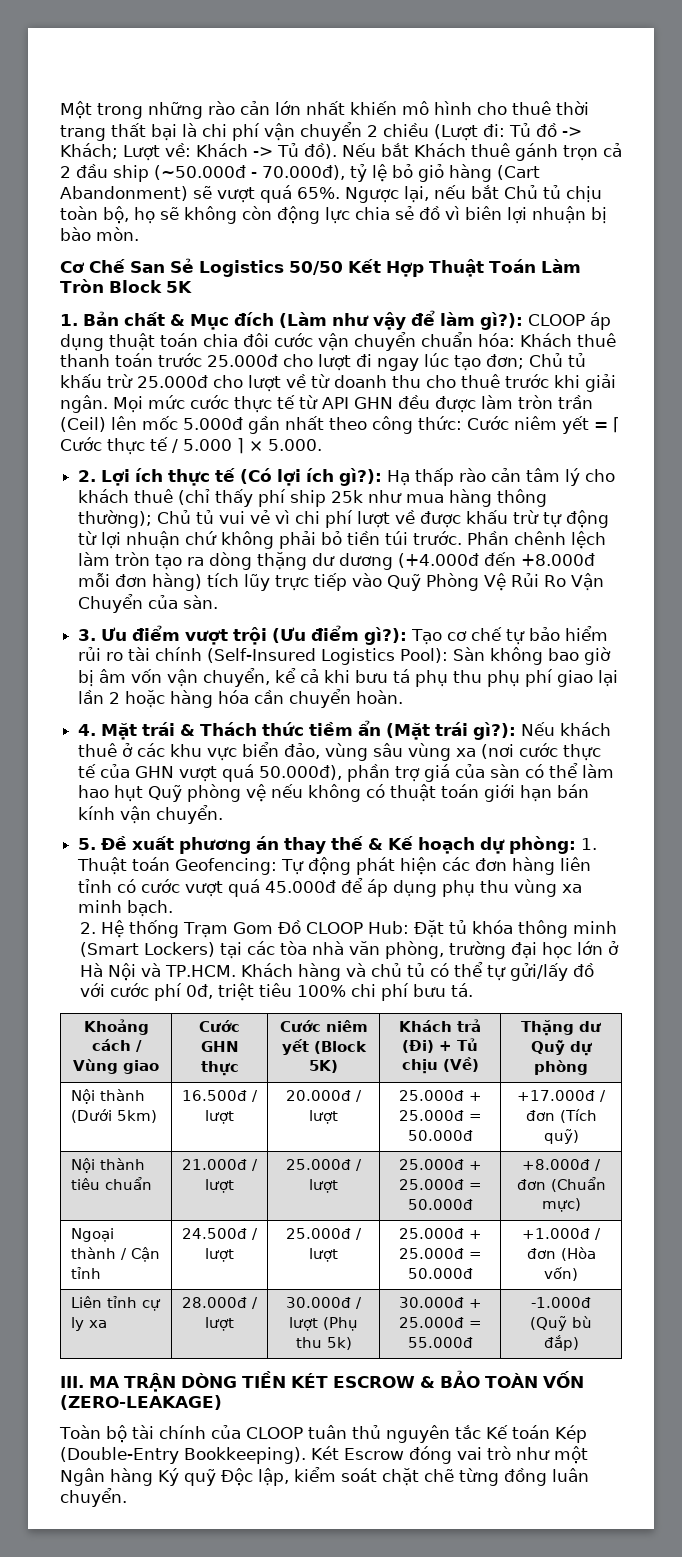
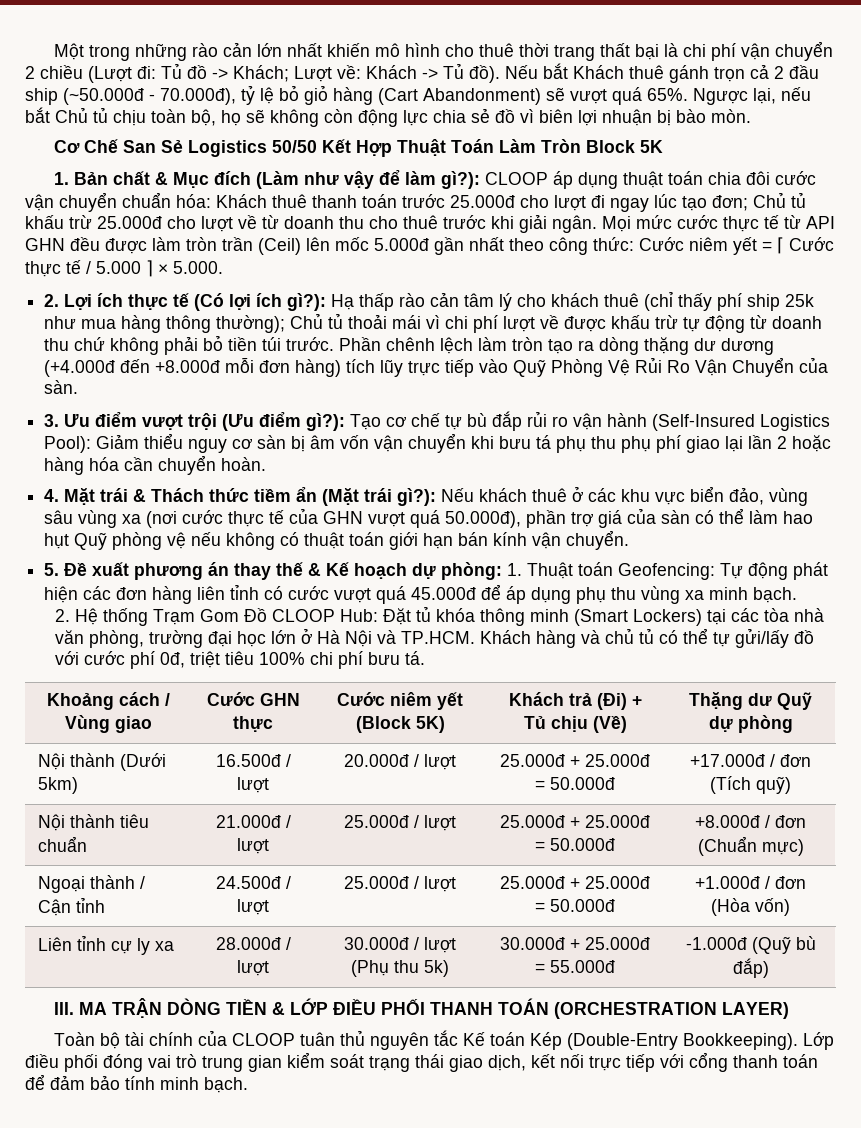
[219,510,271,524] vui vẻ -> [348,314,422,329] thoải mái
[101,531,181,549] lợi nhuận -> [772,316,823,329] [44,338,70,351] doanh thu
[529,626,609,641] [78,647,612,665] bảo hiểm rủi ro tài chính (Self-Insured Logistics Pool): Sàn không bao giờ -> [467,411,831,431] [44,433,287,453] bù đắp rủi ro vận hành (Self-Insured Logistics Pool): Giảm thiểu nguy cơ sàn
[203,668,320,687] chuyển, kể cả -> [408,433,467,453] chuyển
[291,1370,584,1388] [60,1395,222,1410] KÉT ESCROW & BẢO TOÀN VỐN (ZERO-LEAKAGE) -> [272,998,790,1019] & LỚP ĐIỀU PHỐI THANH TOÁN (ORCHESTRATION LAYER)
[311,1446,588,1464] [60,1467,589,1486] [60,1488,127,1507] Két Escrow đóng vai trò như một Ngân hàng Ký quỹ Độc lập, kiểm soát chặt chẽ từng đồng luân chuyển. -> [803,1032,835,1050] [25,1052,818,1072] [25,1074,248,1093] Lớp điều phối đóng vai trò trung gian kiểm soát trạng thái giao dịch, kết nối trực tiếp với cổng thanh toán để đảm bảo tính minh bạch.

